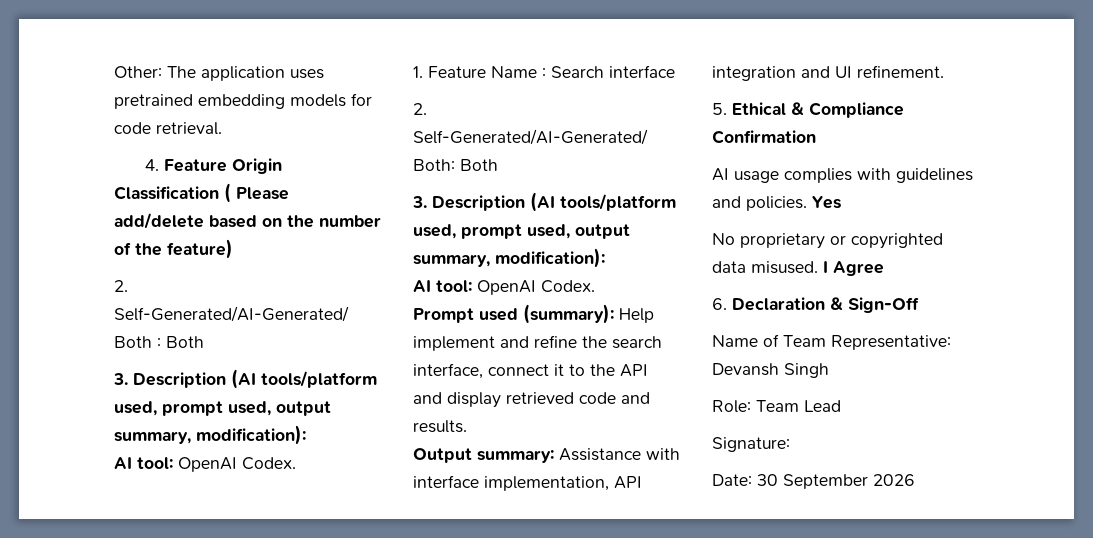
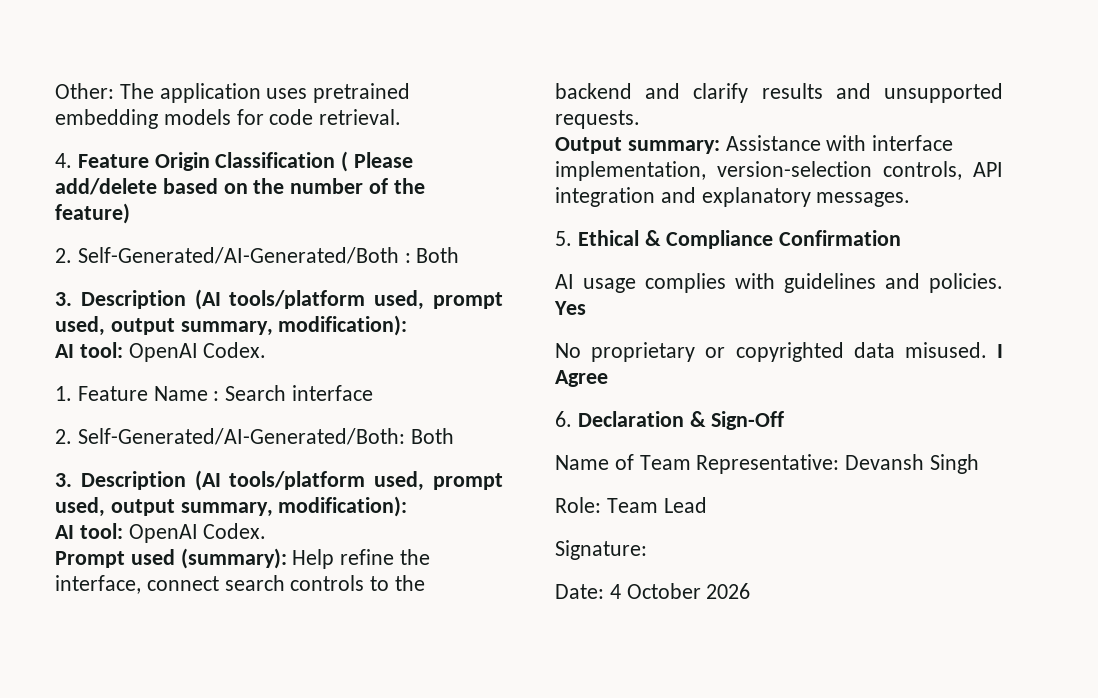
[413,336,529,351] implement and -> (335, 559) none
[612,336,662,349] search -> (431, 557) none
[554,364,648,377] [413,392,650,408] [413,420,467,433] it to the API and display retrieved code and results. -> [224,575,426,591] [555,83,1003,103] [555,110,640,129] search controls to the backend and clarify results and unsupported requests.
(609, 483) none -> [717,161,962,180] version-selection controls,
[835,65,944,78] UI refinement. -> [701,187,911,207] explanatory messages.
[757,474,868,489] 30 September -> [609,583,701,599] 4 October

